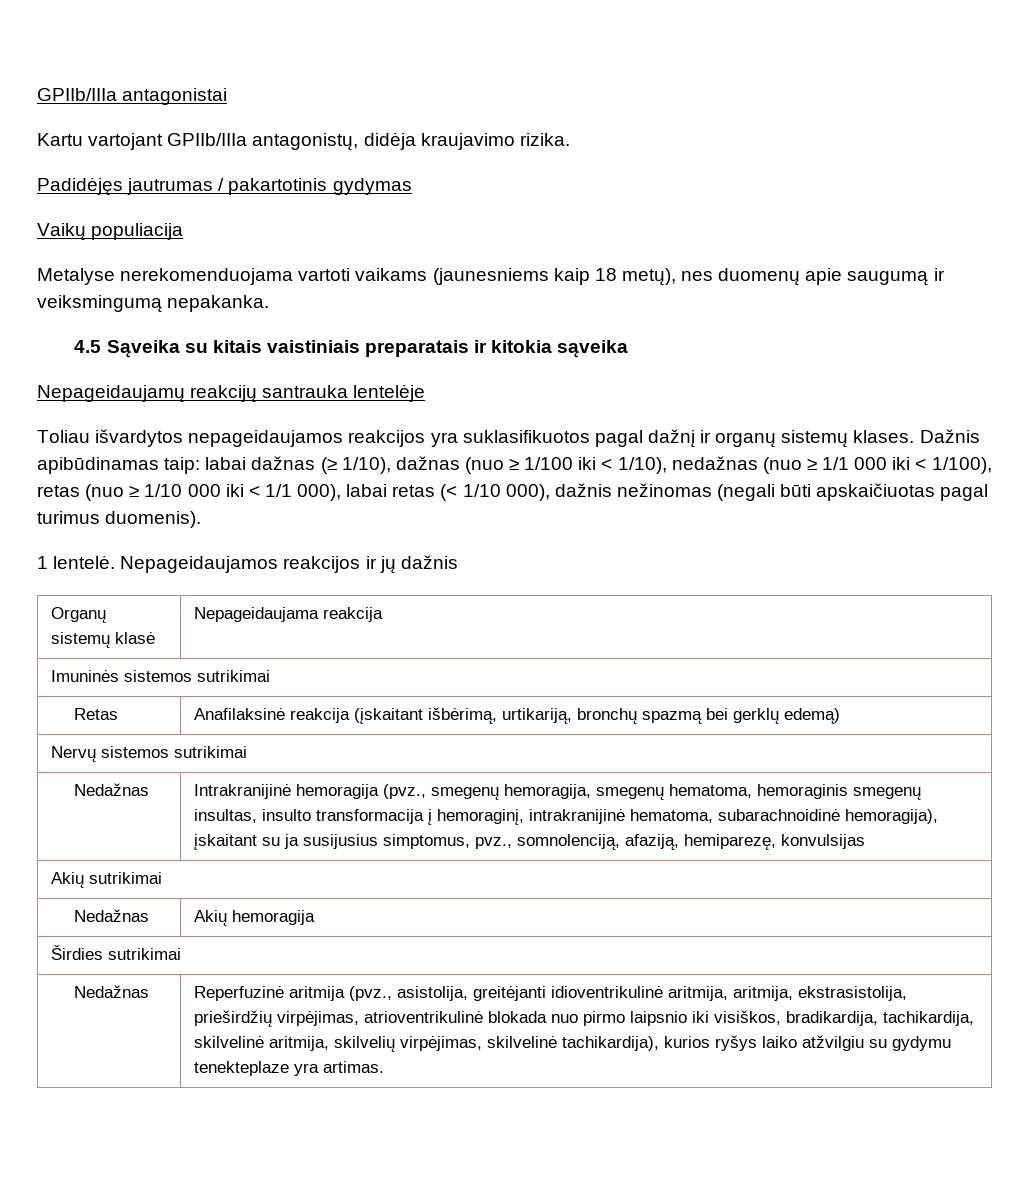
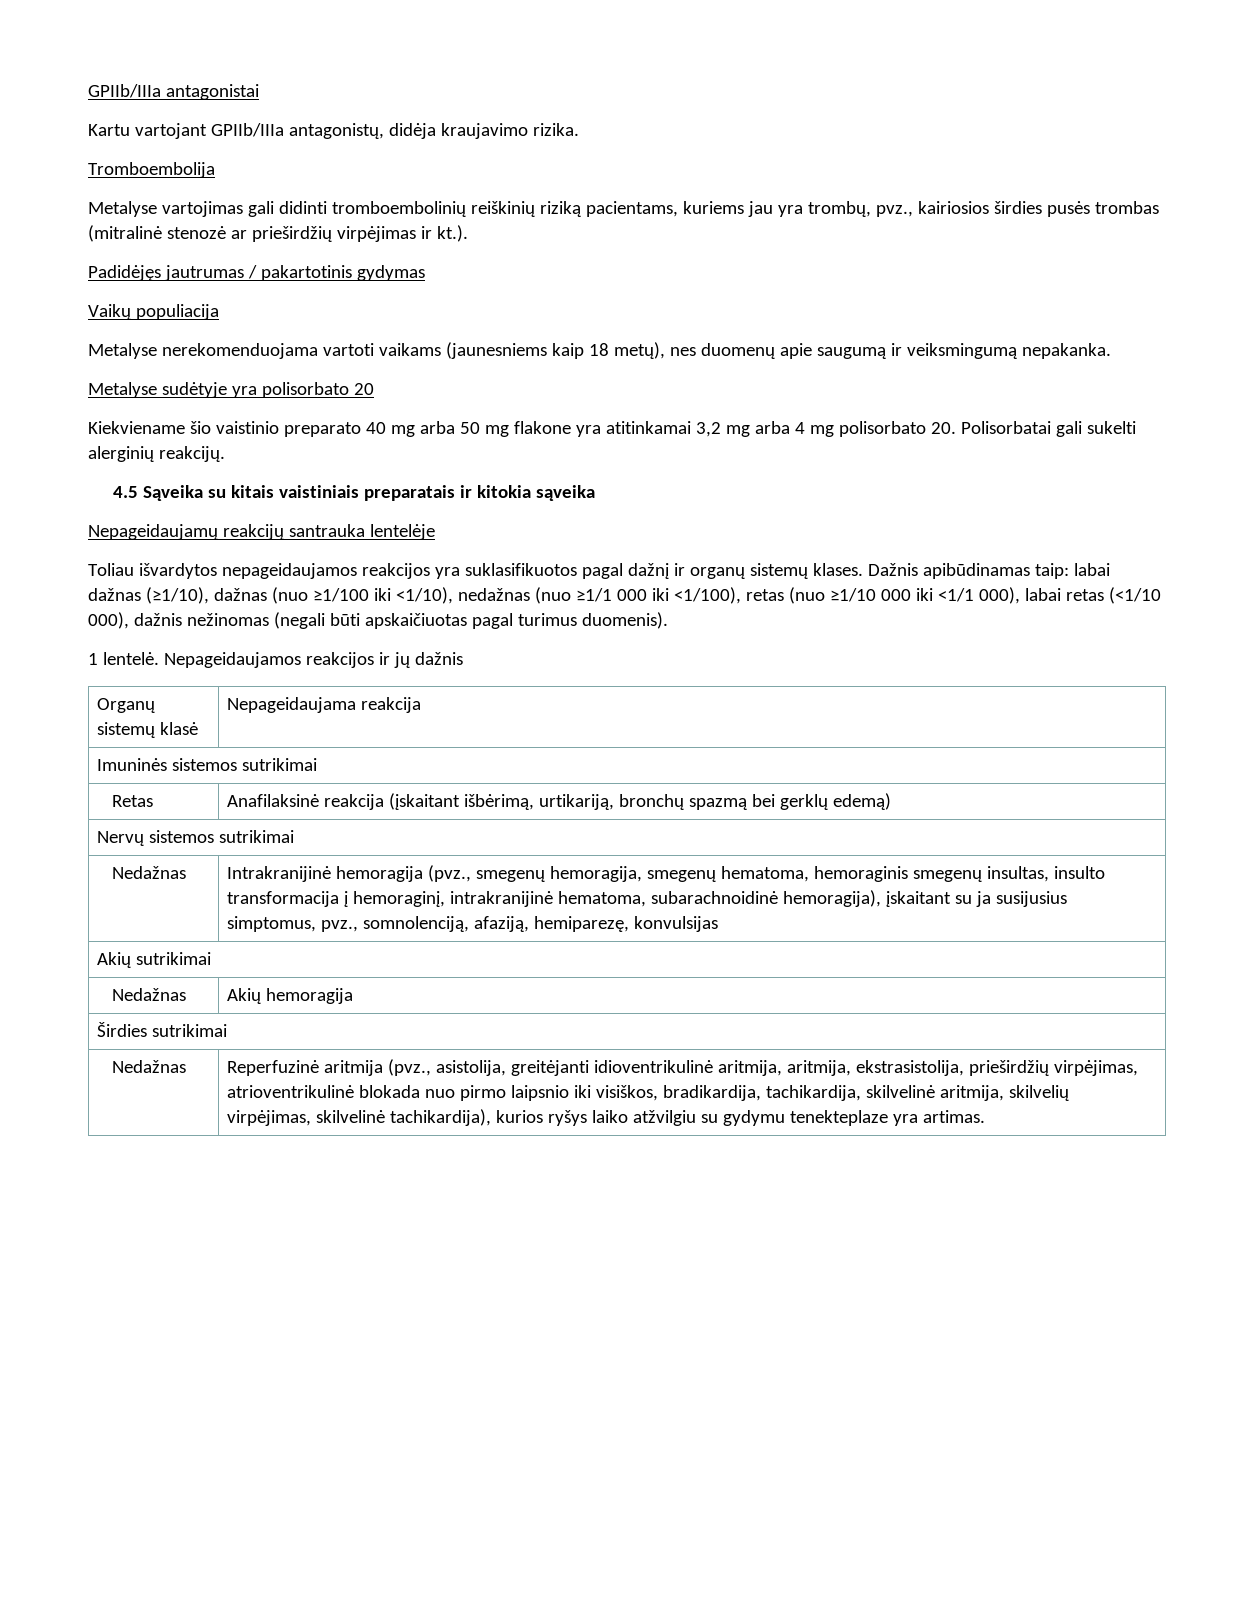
(570, 139) none -> [88,162,215,178] [88,201,1159,217] [88,225,468,242] // Tromboembolija // Metalyse vartojimas gali didinti tromboembolinių reiškinių riziką pacientams, kuriems jau yra trombų, pvz., kairiosios širdies pusės trombas (mitralinė stenozė ar prieširdžių virpėjimas ir kt.).
(270, 303) none -> [88,382,374,398] [88,421,1136,437] [88,446,225,462] // Metalyse sudėtyje yra polisorbato 20 // Kiekviename šio vaistinio preparato 40 mg arba 50 mg flakone yra atitinkamai 3,2 mg arba 4 mg polisorbato 20. Polisorbatai gali sukelti alerginių reakcijų.
[320,456,992,474] [37,484,292,501] (≥ 1/10), dažnas (nuo ≥ 1/100 iki < 1/10), nedažnas (nuo ≥ 1/1 000 iki < 1/100), retas (nuo ≥ 1/10 000 iki < 1/1 -> [145,587,974,604] (≥1/10), dažnas (nuo ≥1/100 iki <1/10), nedažnas (nuo ≥1/1 000 iki <1/100), retas (nuo ≥1/10 000 iki <1/1
[440,484,501,501] (< 1/10 -> [1108,587,1161,604] (<1/10

